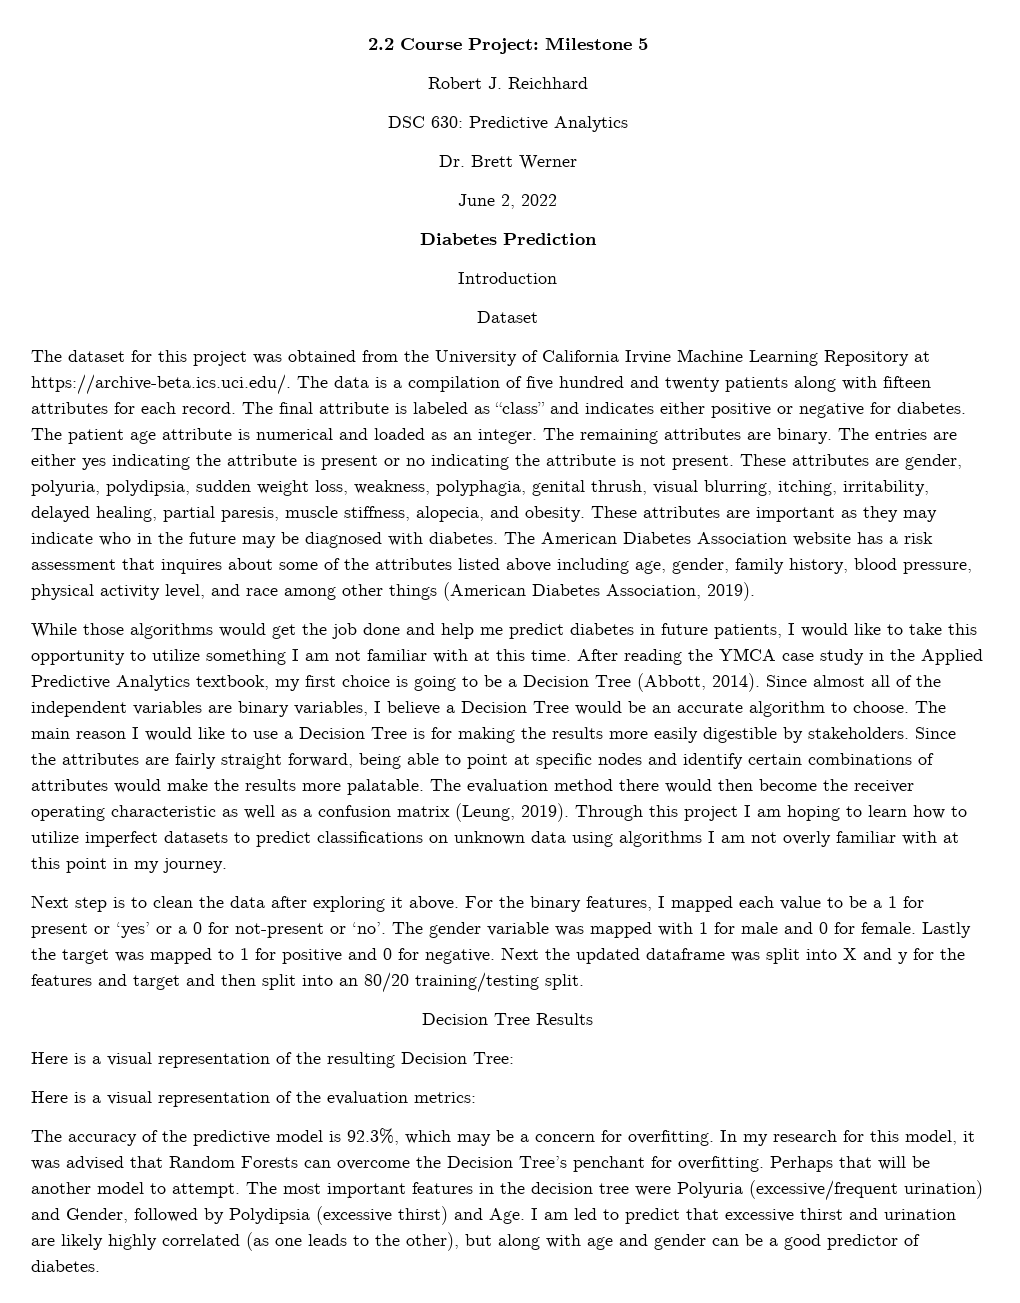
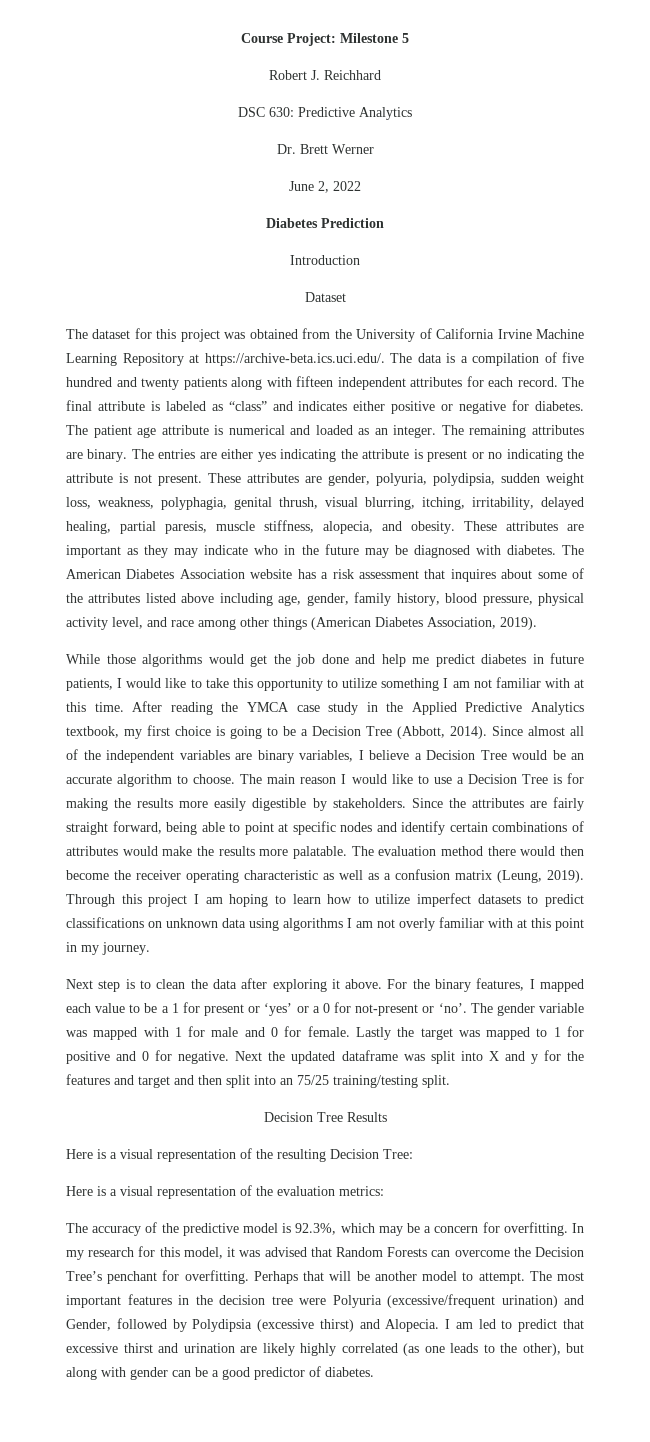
[367,38,394,50] 2.2 -> (241, 38) none
(931, 382) none -> [337,377,406,390] independent
[364,972,409,993] 80/20 -> [297,1075,329,1085] 75/25
[489,1208,525,1224] Age. -> [385,1319,440,1332] Alopecia.
[587,1234,648,1250] age and -> (126, 1372) none

